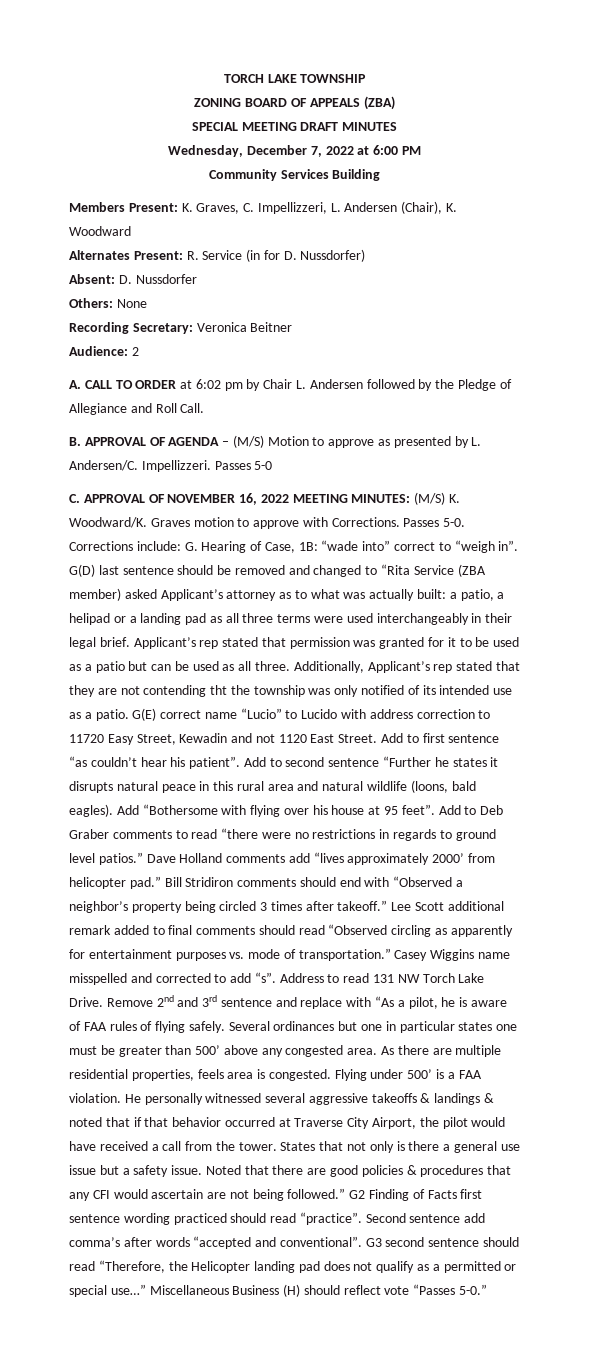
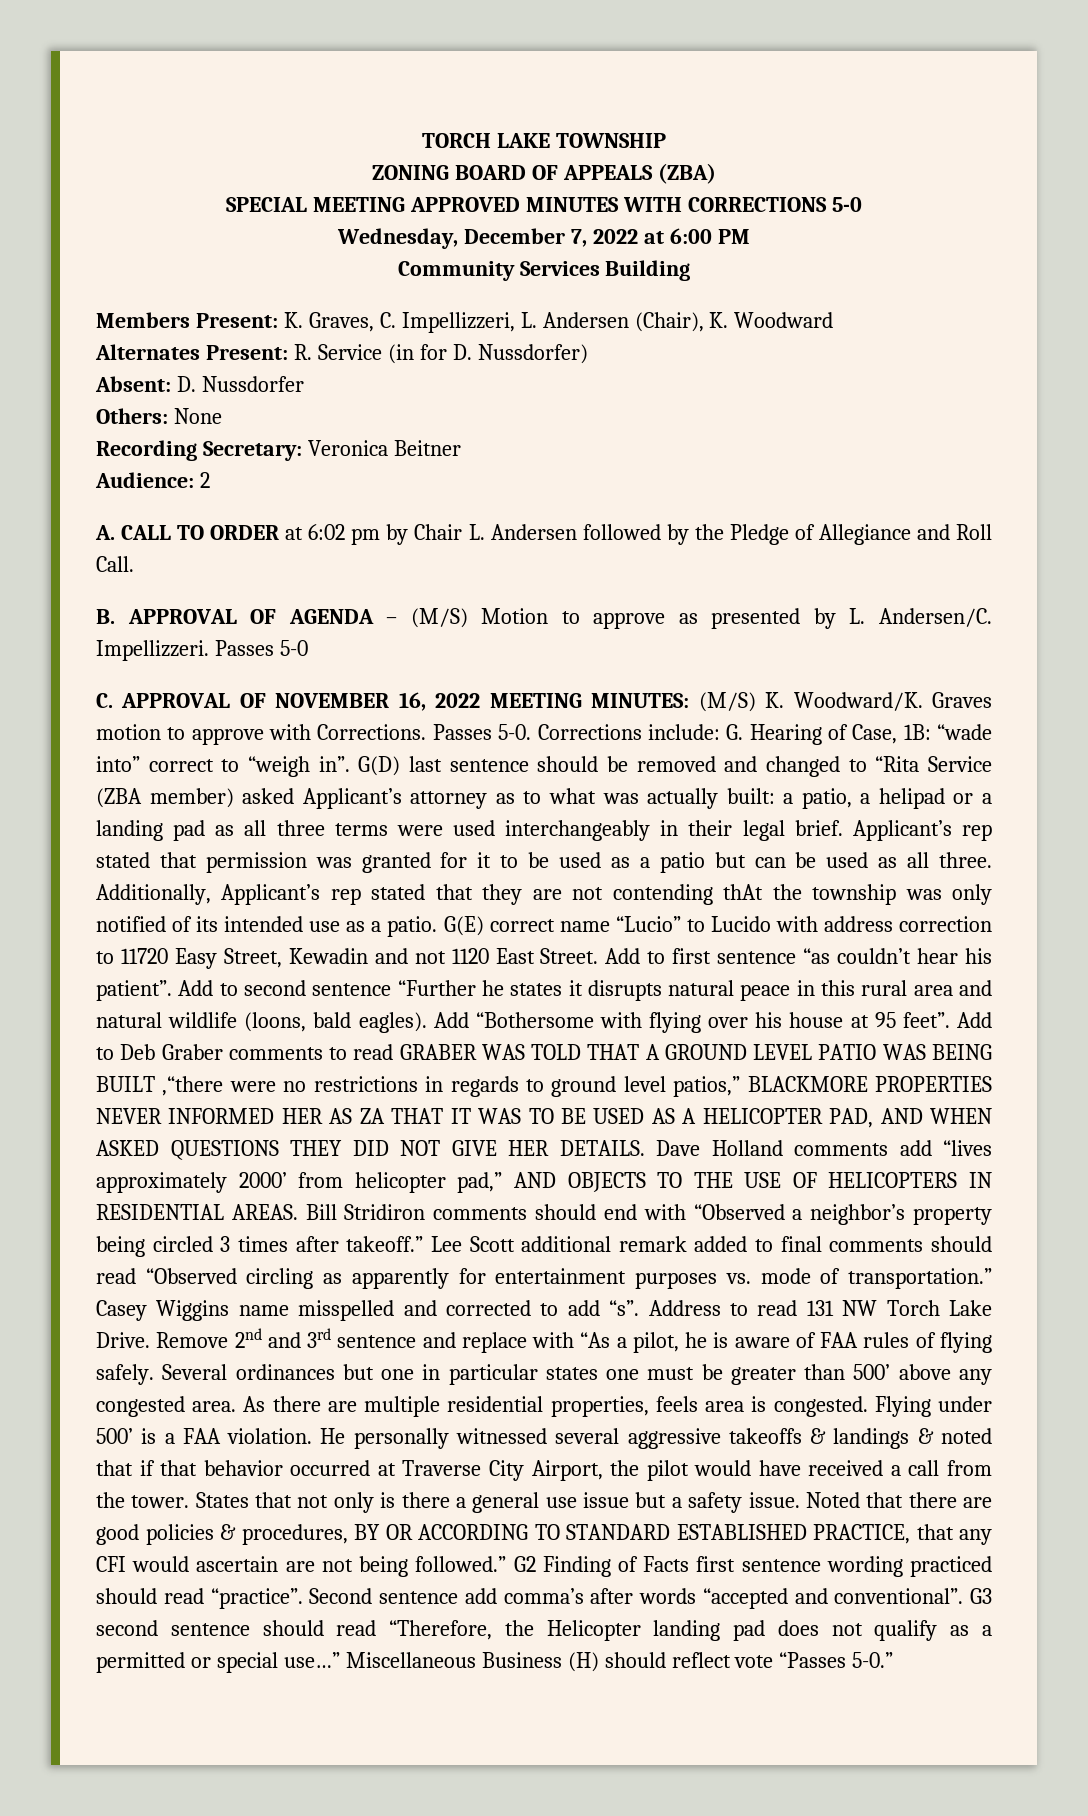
[300,122,339,131] DRAFT -> [410,197,521,212] APPROVED
(398, 126) none -> [622,197,862,212] WITH CORRECTIONS 5-0
[210,685,228,695] tht -> [723,884,764,900] thAt
[221,828,259,839] “there -> [399,1044,992,1060] [96,1076,224,1096] GRABER WAS TOLD THAT A GROUND LEVEL PATIO WAS BEING BUILT ,“there
[98,852,143,865] patios.” -> [673,1076,992,1097] [96,1108,992,1128] [96,1140,645,1160] patios,” BLACKMORE PROPERTIES NEVER INFORMED HER AS ZA THAT IT WAS TO BE USED AS A HELICOPTER PAD, AND WHEN ASKED QUESTIONS THEY DID NOT GIVE HER DETAILS.
[129,876,161,889] pad.” -> [457,1172,993,1193] [96,1204,298,1220] pad,” AND OBJECTS TO THE USE OF HELICOPTERS IN RESIDENTIAL AREAS.
[420,1165,484,1177] procedures -> [241,1524,910,1545] procedures, BY OR ACCORDING TO STANDARD ESTABLISHED PRACTICE,

